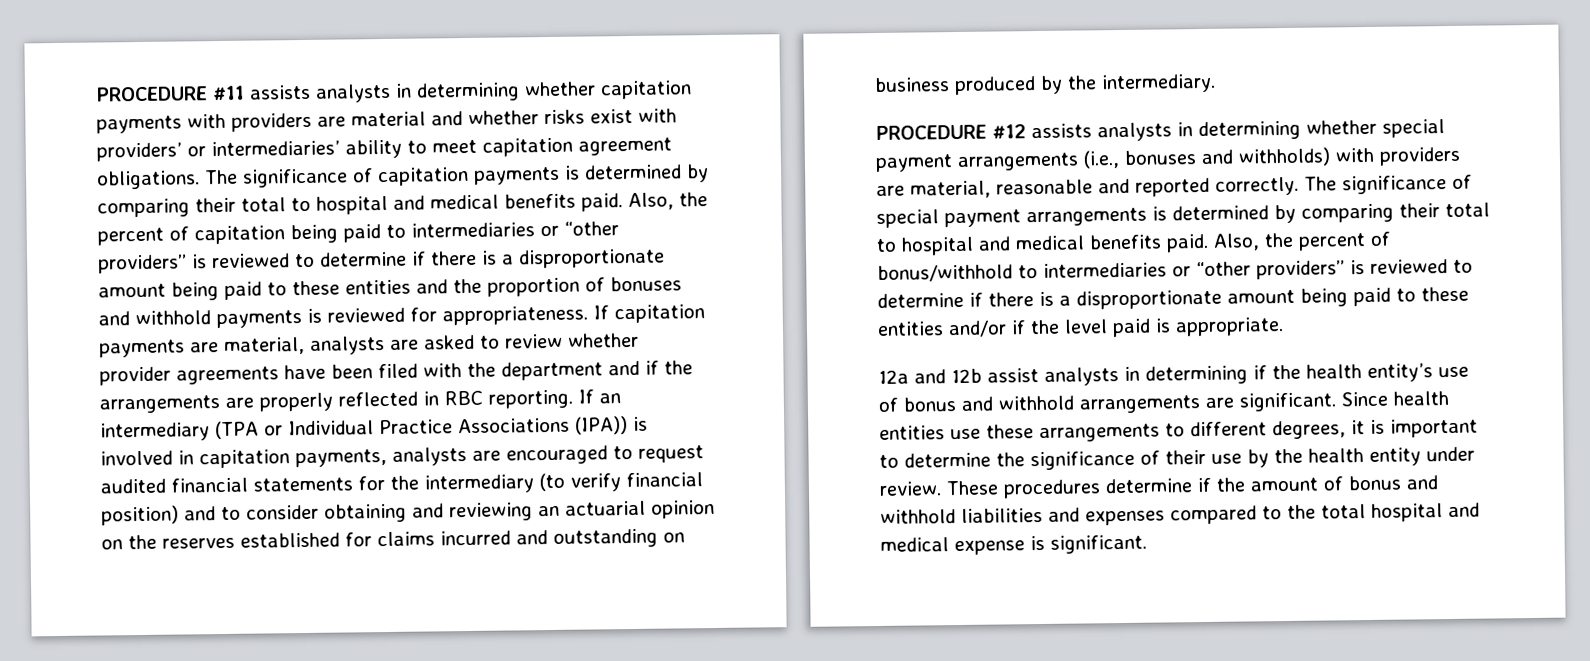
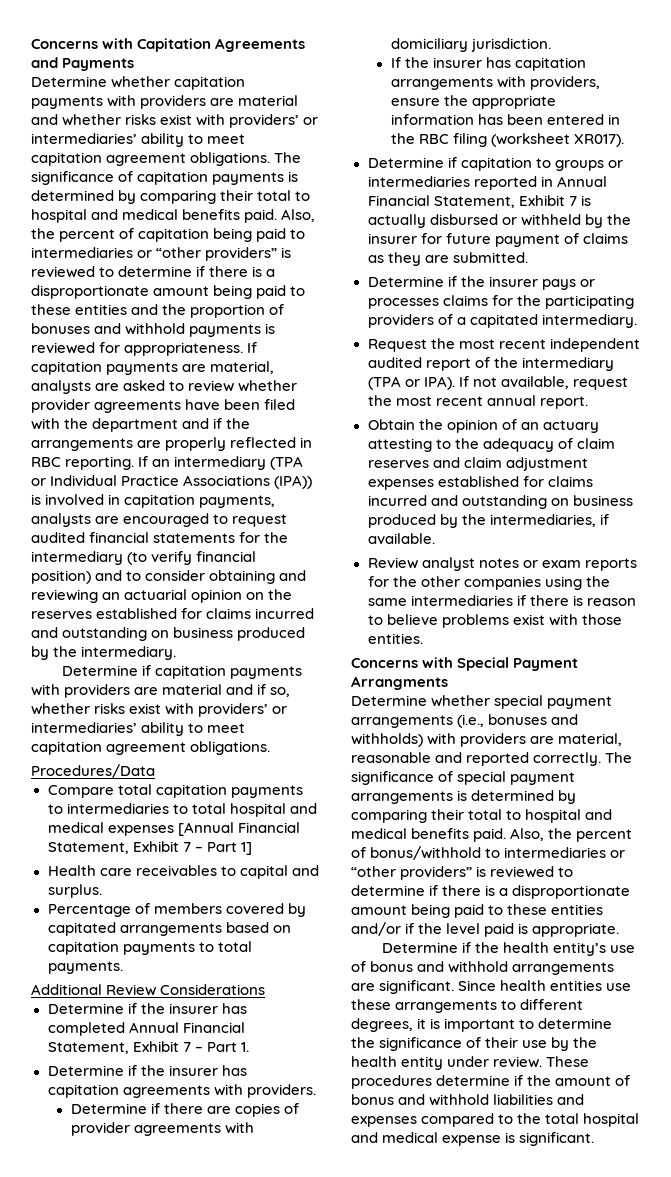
[95,82,520,103] PROCEDURE #11 assists analysts in determining -> [31,38,306,52] [31,57,135,71] [31,76,107,87] Concerns with Capitation Agreements and Payments // Determine
[875,120,1301,142] PROCEDURE #12 assists analysts in determining -> [62,665,303,679] [31,684,291,698] [31,703,288,717] [31,722,246,736] [31,741,271,755] [31,764,155,778] [47,784,303,798] [47,803,317,817] [47,822,300,836] [47,841,252,855] [47,865,319,879] [47,884,102,898] [47,903,306,917] [47,922,291,936] [47,941,252,955] [47,961,123,974] [31,984,266,996] [47,1003,247,1014] [47,1022,245,1036] [47,1041,249,1054] [47,1065,247,1076] [47,1084,316,1098] [70,1103,300,1117] [70,1122,254,1136] [390,38,551,52] [390,57,587,71] [390,76,600,90] [390,95,556,109] [390,114,621,125] [390,133,625,147] [367,157,623,171] [367,176,607,190] [367,195,591,208] [367,214,631,228] [367,233,628,247] [367,252,528,266] [367,276,595,290] [367,295,634,309] [367,314,637,328] [367,338,640,352] [367,357,614,371] [367,376,628,390] [367,395,588,409] [367,419,599,433] [367,438,615,452] [367,457,588,471] [367,476,593,490] [367,495,633,509] [367,514,609,528] [367,533,435,544] [367,557,637,571] [367,576,610,590] [367,595,636,606] [367,614,622,628] [367,633,423,644] [351,657,579,671] [351,676,448,690] [351,695,427,706] Determine if capitation payments with providers are material and if so, whether risks exist with providers’ or intermediaries’ ability to meet capitation agreement obligations. // Procedures/Data // Compare total capitation payments to intermediaries to total hospital and medical expenses [Annual Financial Statement, Exhibit 7 – Part 1] // Health care receivables to capital and surplus. // Percentage of members covered by capitated arrangements based on capitation payments to total payments. // Additional Review Considerations // Determine if the insurer has completed Annual Financial Statement, Exhibit 7 – Part 1. // Determine if the insurer has capitation agreements with providers. // Determine if there are copies of provider agreements with domiciliary jurisdiction. // If the insurer has capitation arrangements with providers, ensure the appropriate information has been entered in the RBC filing (worksheet XR017). // Determine if capitation to groups or intermediaries reported in Annual Financial Statement, Exhibit 7 is actually disbursed or withheld by the insurer for future payment of claims as they are submitted. // Determine if the insurer pays or processes claims for the participating providers of a capitated intermediary. // Request the most recent independent audited report of the intermediary (TPA or IPA). If not available, request the most recent annual report. // Obtain the opinion of an actuary attesting to the adequacy of claim reserves and claim adjustment expenses established for claims incurred and outstanding on business produced by the intermediaries, if available. // Review analyst notes or exam reports for the other companies using the same intermediaries if there is reason to believe problems exist with those entities. // Concerns with Special Payment Arrangments // Determine
[878,365,1248,386] 12a and 12b assist analysts in determining -> [382,942,459,953] Determine

